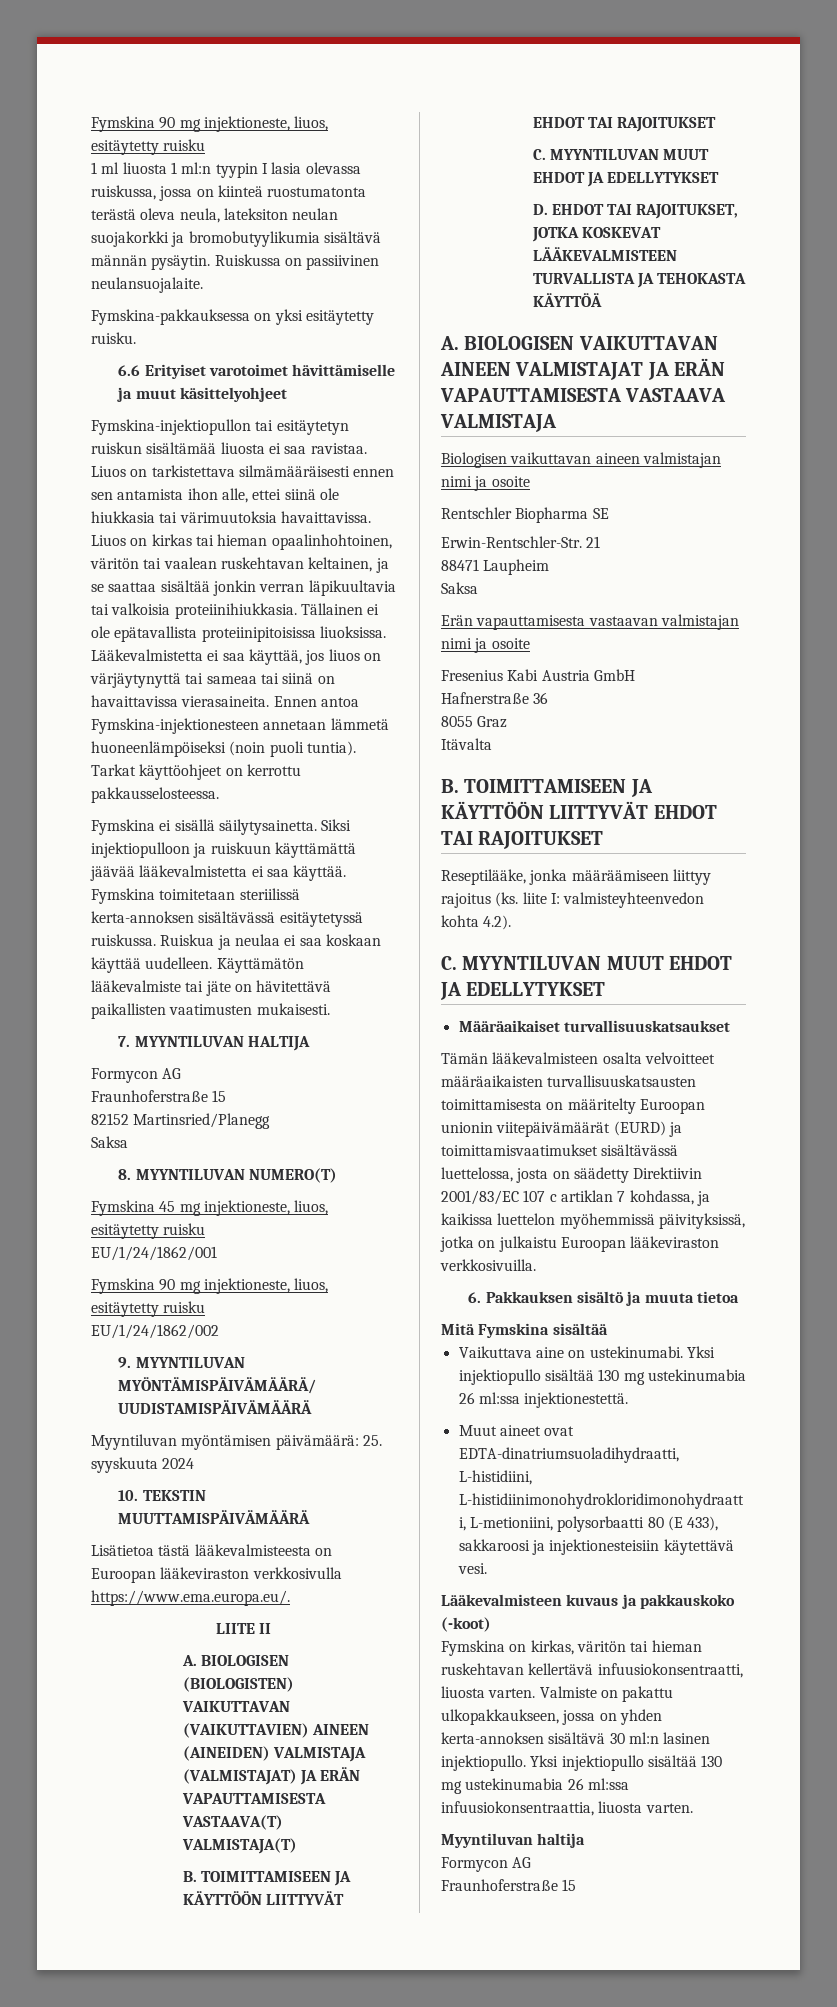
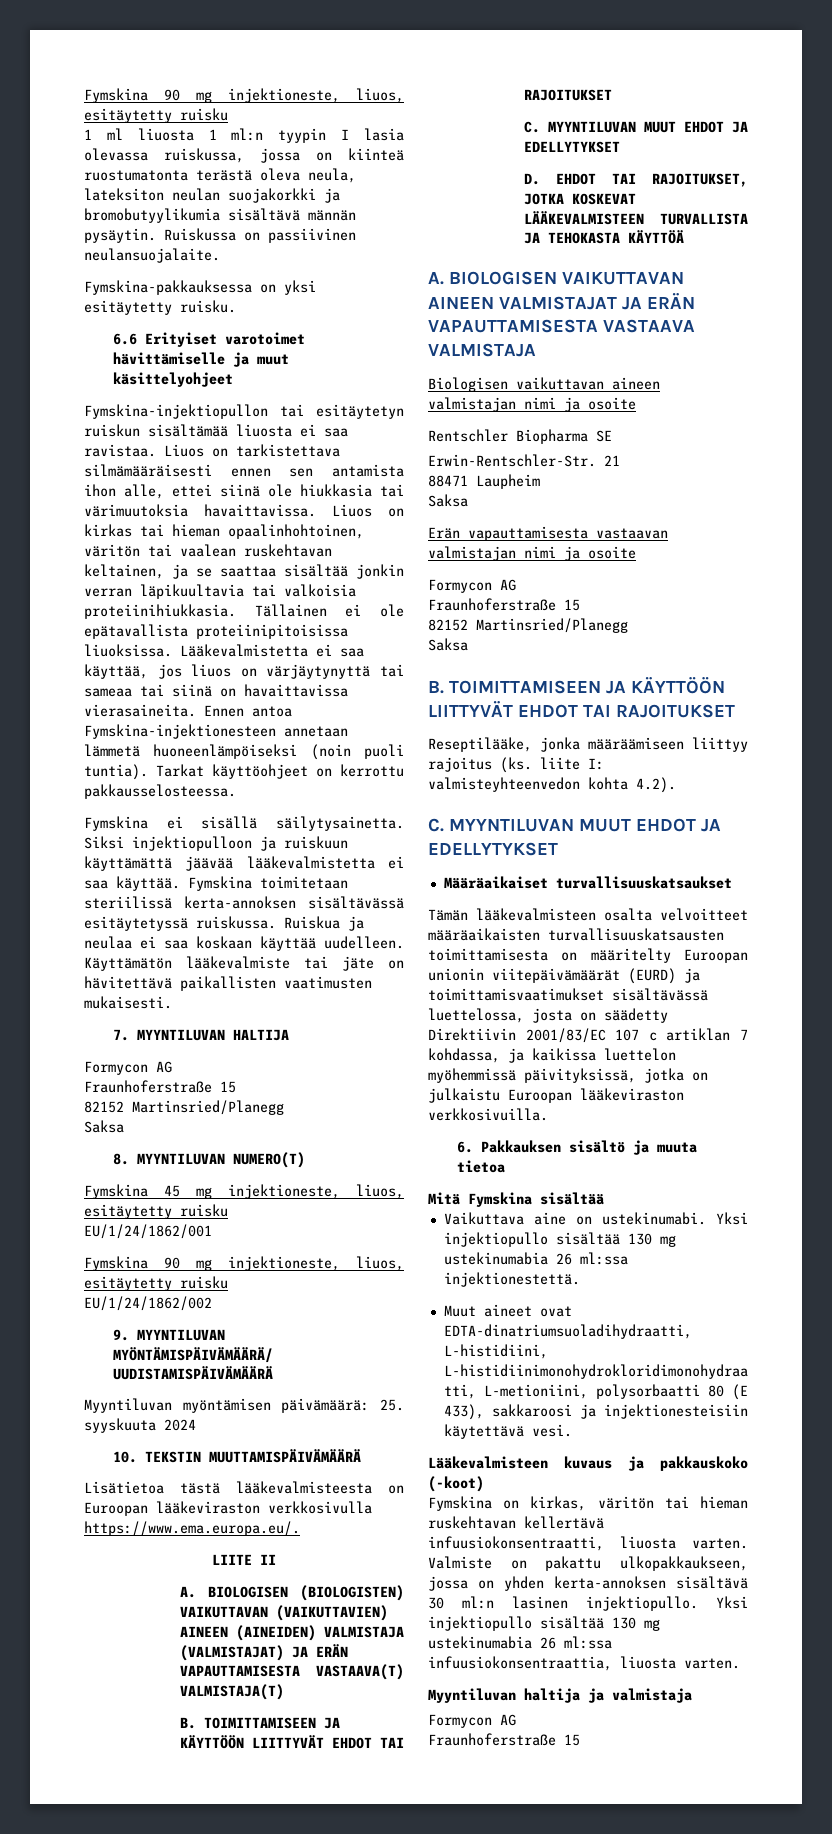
[441,669,635,681] [441,692,549,704] [441,716,508,728] [441,738,492,750] Fresenius Kabi Austria GmbH // Hafnerstraße 36 // 8055 Graz // Itävalta -> [428,579,516,593] [428,598,580,611] [428,618,628,633] [428,638,468,651] Formycon AG // Fraunhoferstraße 15 // 82152 Martinsried/Planegg // Saksa
(586, 1840) none -> [588,1688,692,1703] ja valmistaja

